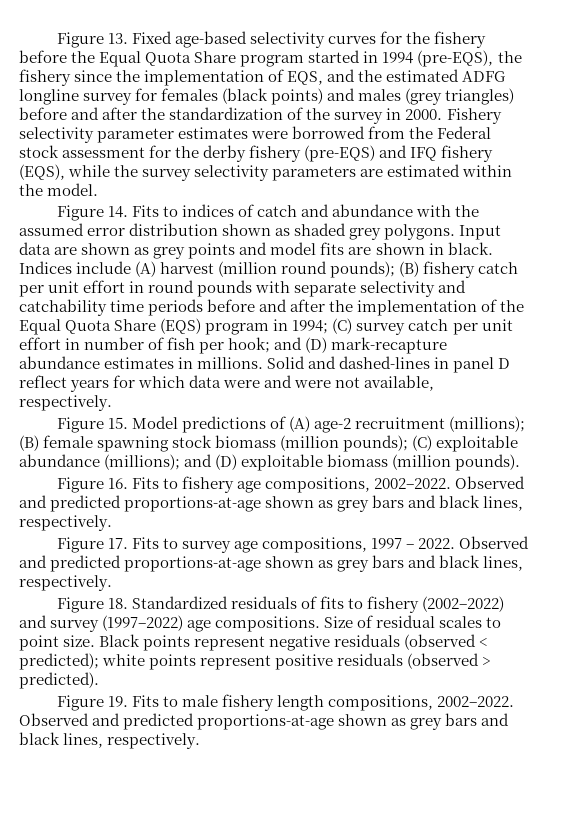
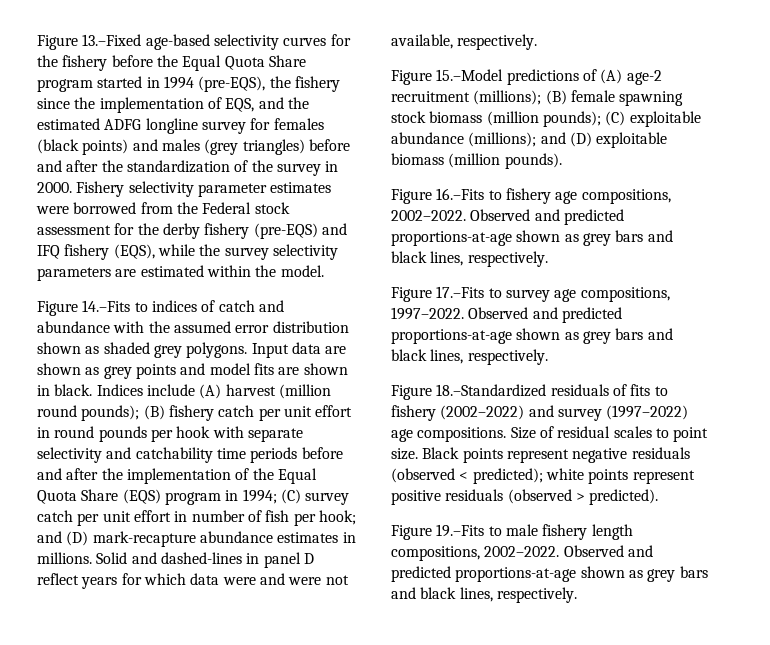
[56,31,172,48] Figure 13. Fixed -> [37,34,142,50] Figure 13.–Fixed
[107,205,159,218] 14. Fits -> [82,300,131,312] 14.–Fits
(253, 288) none -> [150,426,211,442] per hook
[107,416,178,429] 15. Model -> [436,69,504,81] 15.–Model
[107,477,159,489] 16. Fits -> [436,188,485,200] 16.–Fits
[107,537,159,549] 17. Fits -> [436,286,485,298] 17.–Fits
[370,538,456,549] 1997 – 2022. -> [391,307,464,320] 1997–2022.
[107,596,228,609] 18. Standardized -> [436,384,547,397] 18.–Standardized
[107,695,159,707] 19. Fits -> [436,524,485,537] 19.–Fits

